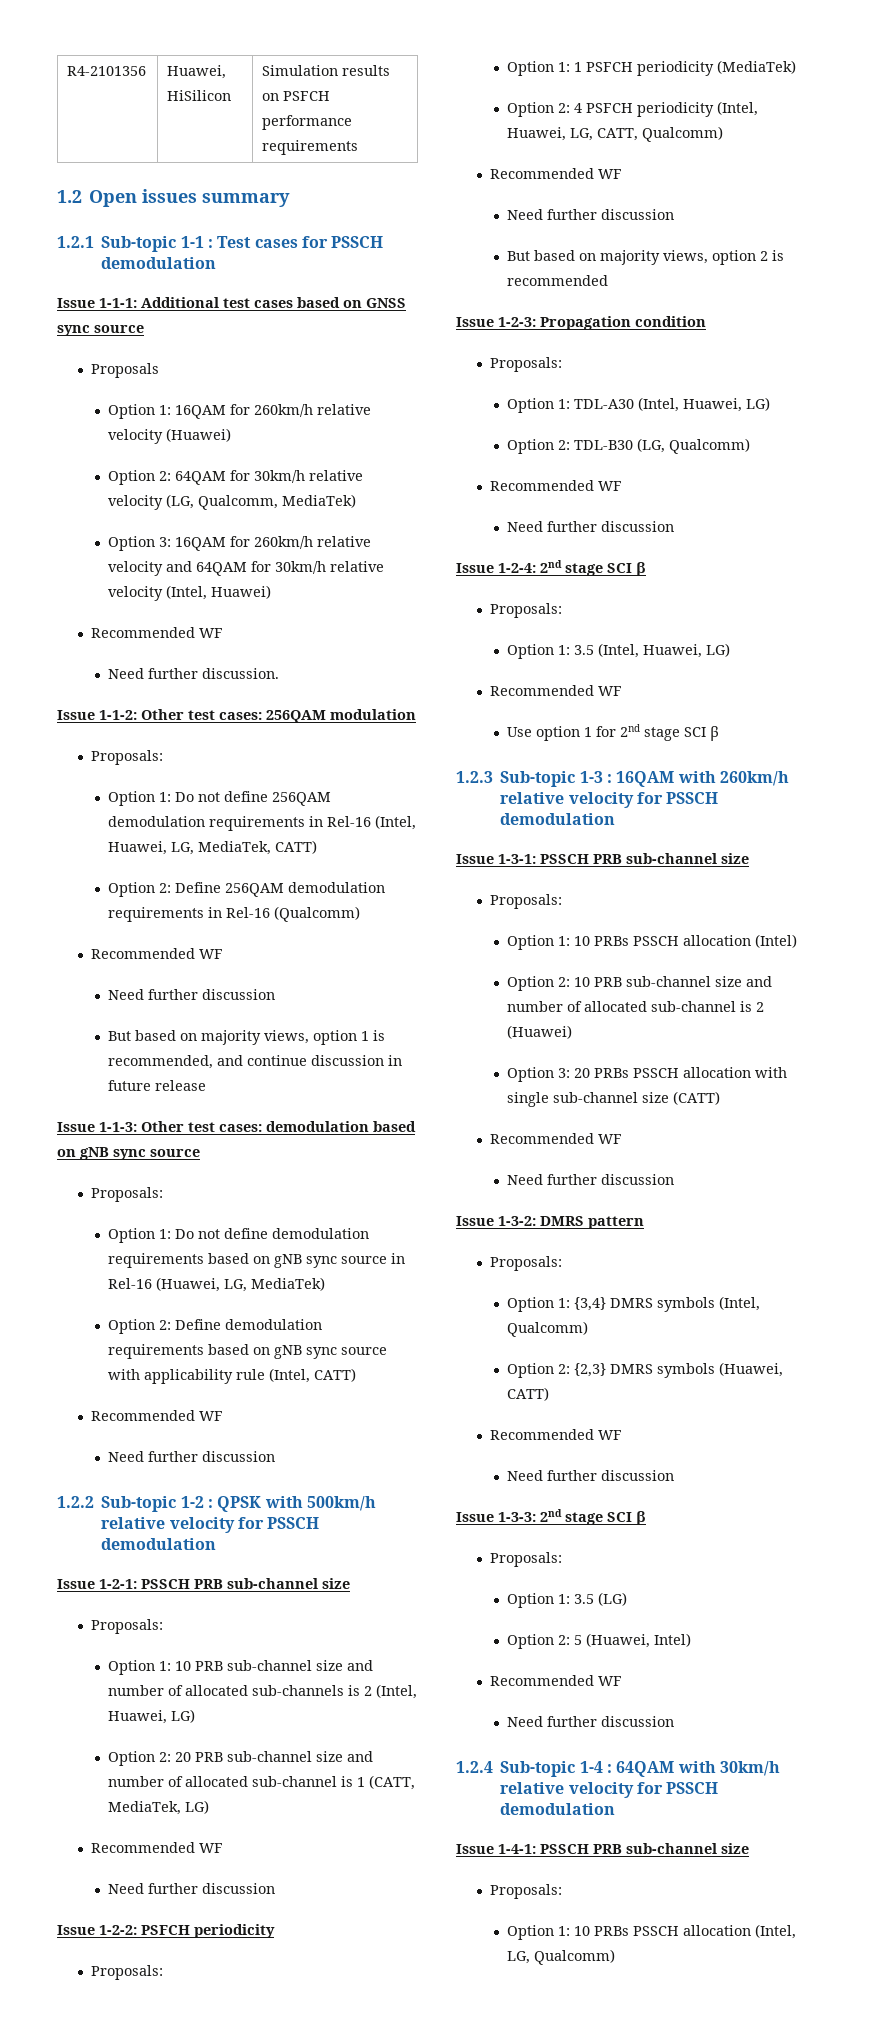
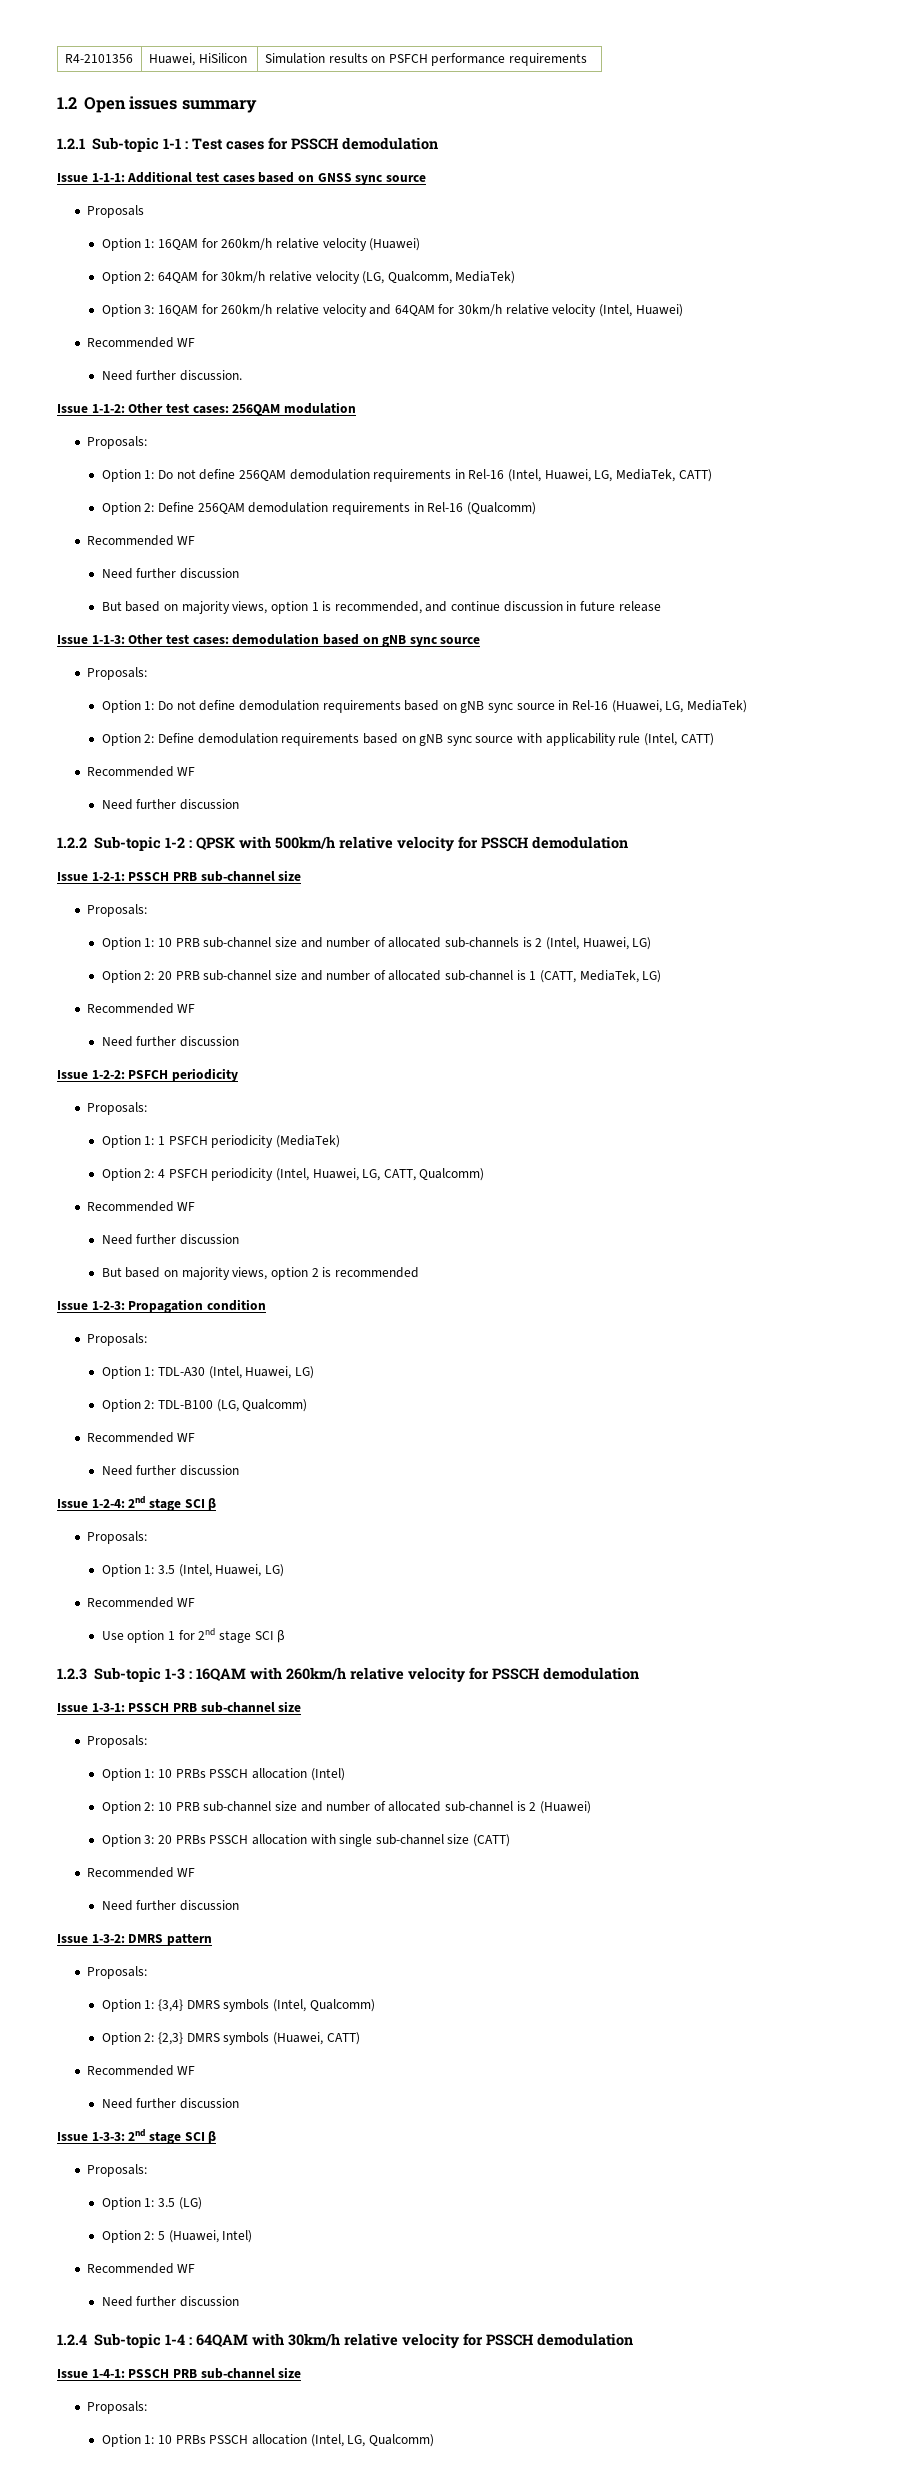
[574,440,634,450] TDL-B30 -> [157,1400,213,1409] TDL-B100

